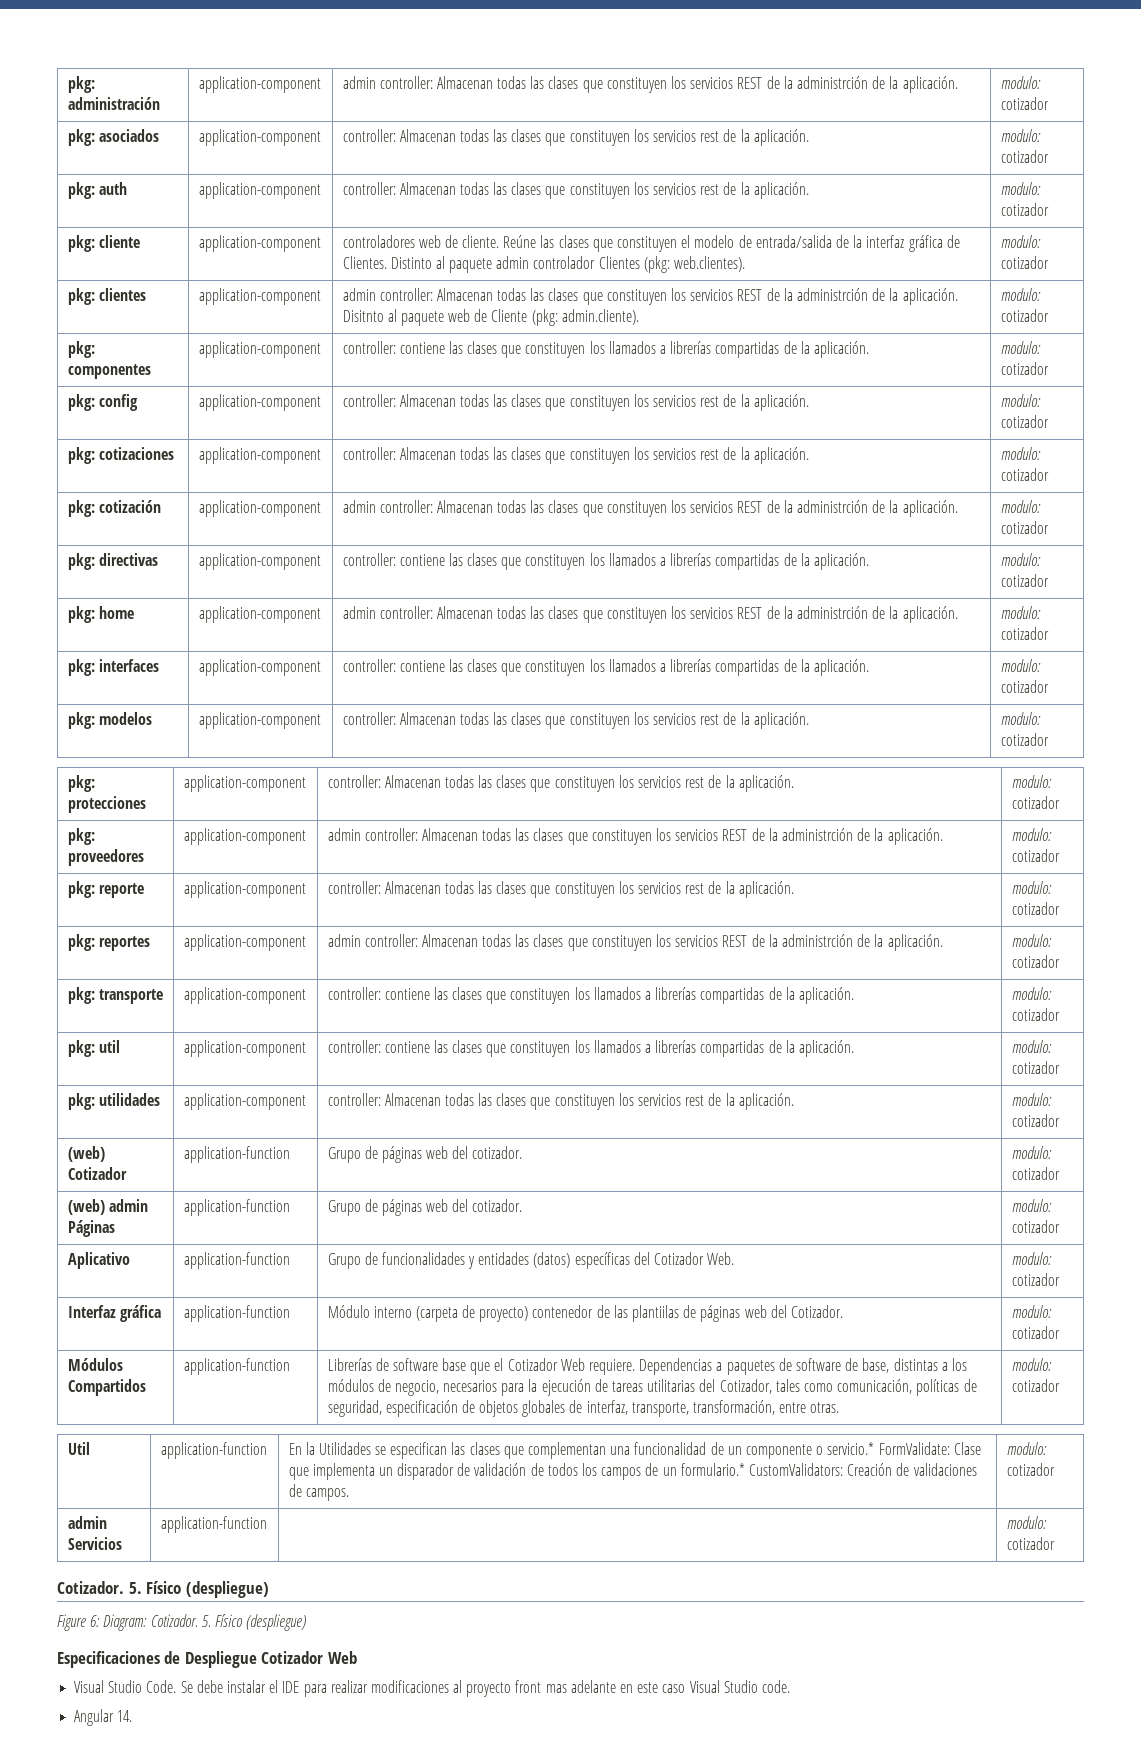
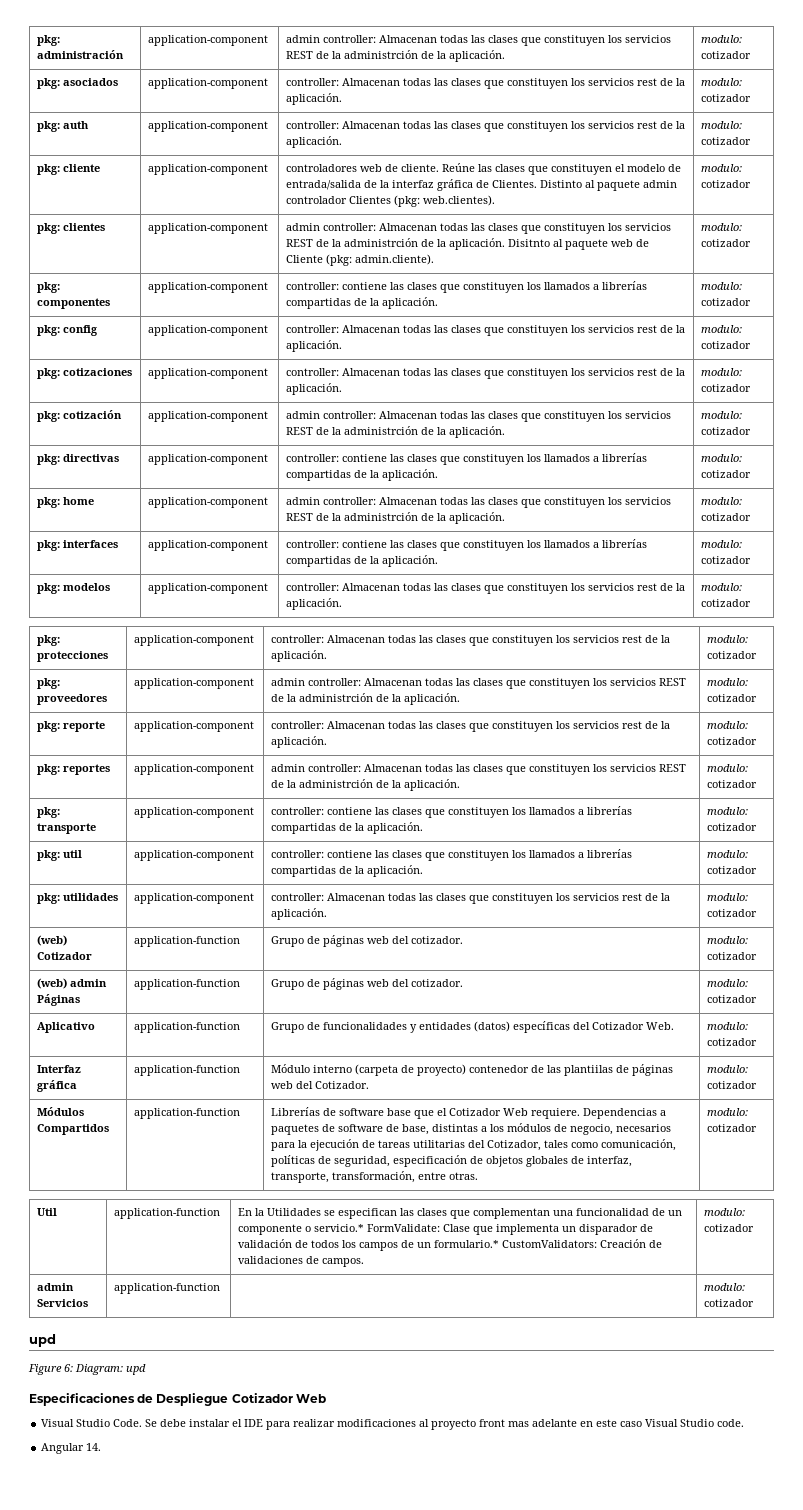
[57,1581,269,1598] Cotizador. 5. Físico (despliegue) -> [29,1334,56,1347] upd
[150,1614,307,1631] Cotizador. 5. Físico (despliegue) -> [126,1364,146,1375] upd

